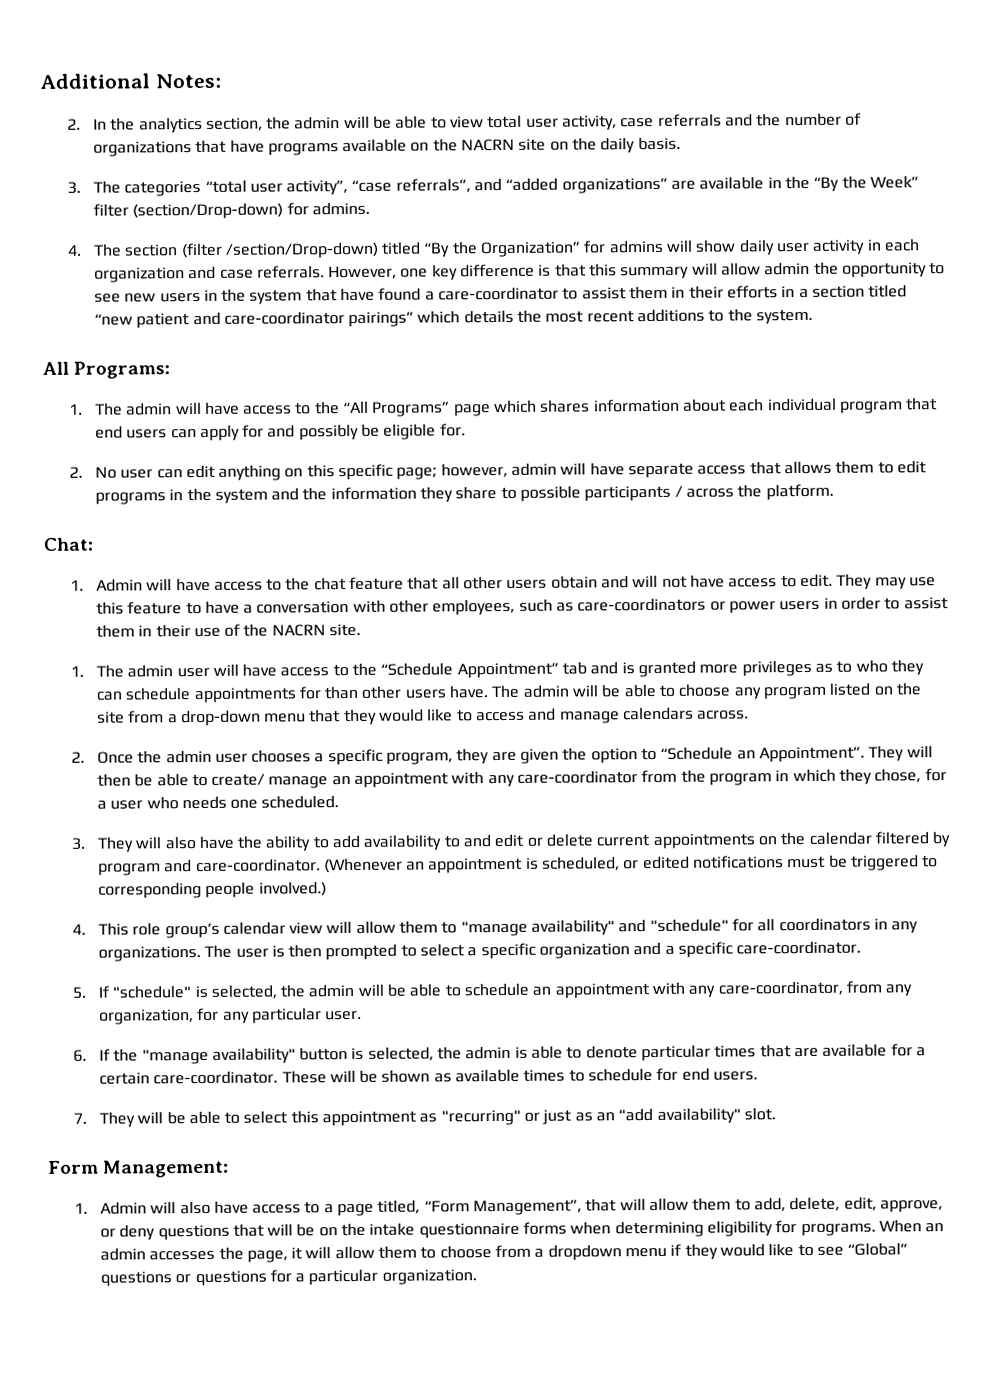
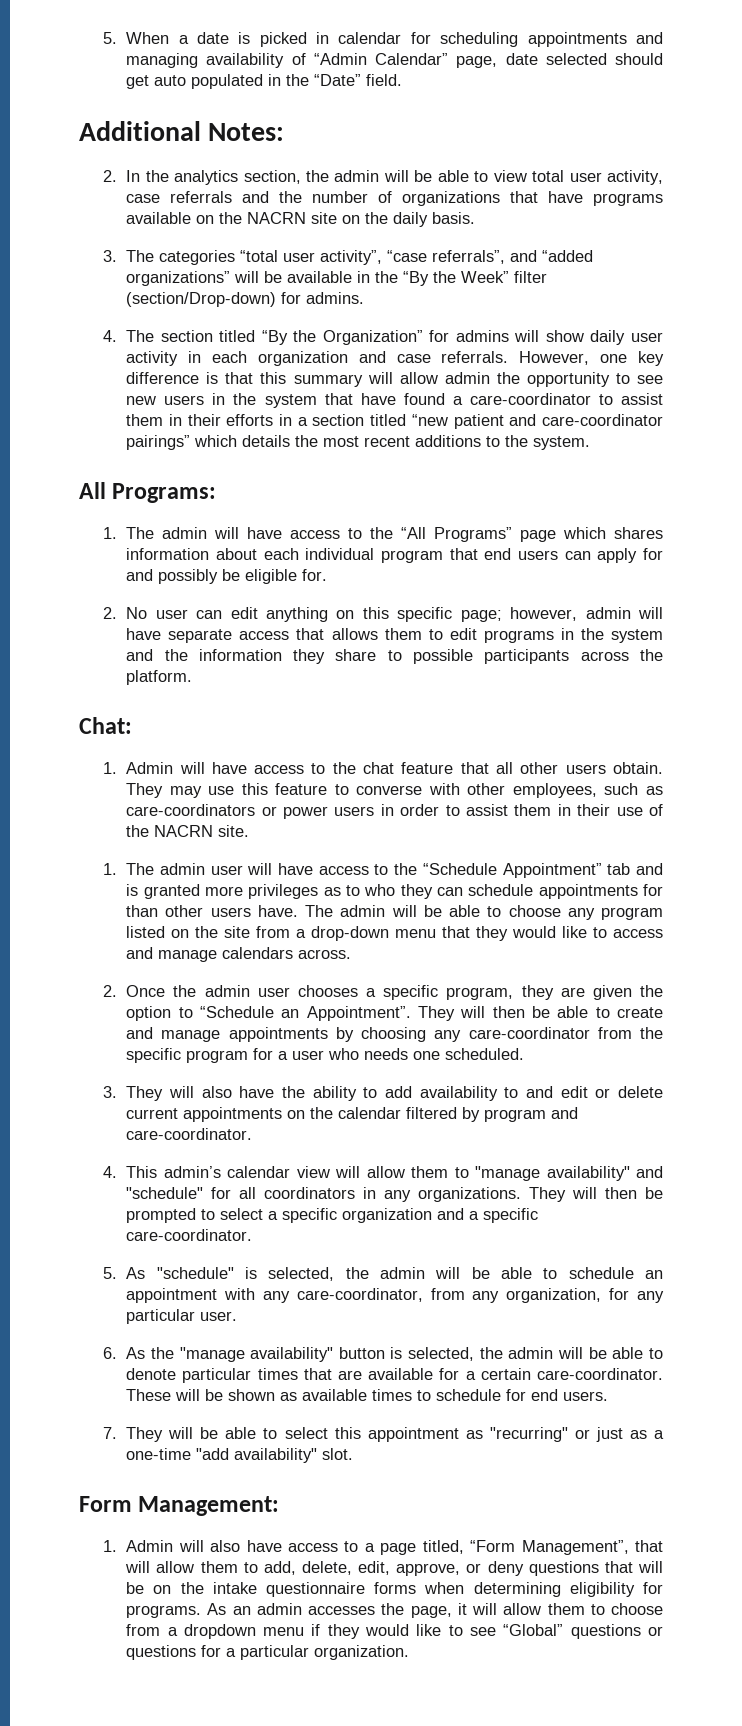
(40, 81) none -> [102,32,663,47] [126,53,664,68] [126,74,403,89] 5. When a date is picked in calendar for scheduling appointments and managing availability of “Admin Calendar” page, date selected should get auto populated in the “Date” field. //
[671,180,697,190] are -> [234,271,283,283] will be
[180,241,379,259] (filter /section/Drop-down) -> (213, 336) none
[674,485,683,498] / -> (570, 656) none
[550,573,833,589] obtain and will not have access to edit. -> [613,762,663,774] obtain.
[204,600,350,614] have a conversation -> [356,785,423,795] converse
[211,768,922,789] create/ manage an appointment with any care-coordinator from the program in which they chose, -> [616,1007,663,1018] [126,1027,664,1042] [126,1048,249,1063] create and manage appointments by choosing any care-coordinator from the specific program
[323,854,939,874] [97,881,327,899] (Whenever an appointment is scheduled, or edited notifications must be triggered to corresponding people involved.) -> (253, 1134) none
[132,922,220,939] role group’s -> [163,1166,221,1178] admin’s
[204,944,323,958] The user is then -> [529,1187,663,1202] They will then be
[97,985,110,998] If -> [126,1267,146,1279] As
[98,1048,111,1061] If -> [126,1347,146,1359] As
[514,1046,528,1059] is -> [558,1347,607,1359] will be
[596,1112,616,1122] an -> [653,1430,664,1439] [126,1448,192,1460] a one-time
[878,1219,922,1233] When -> [207,1603,227,1615] As

